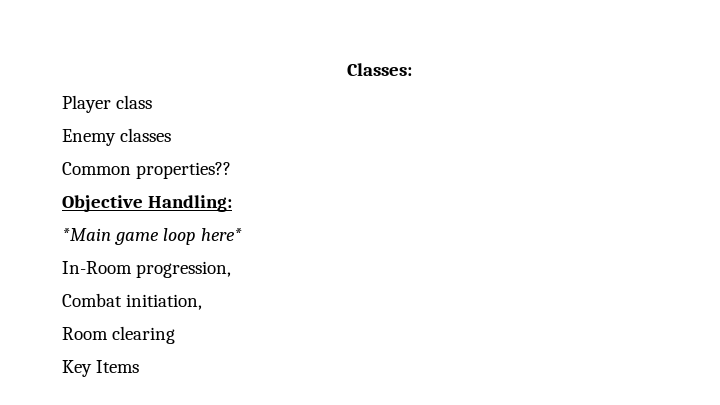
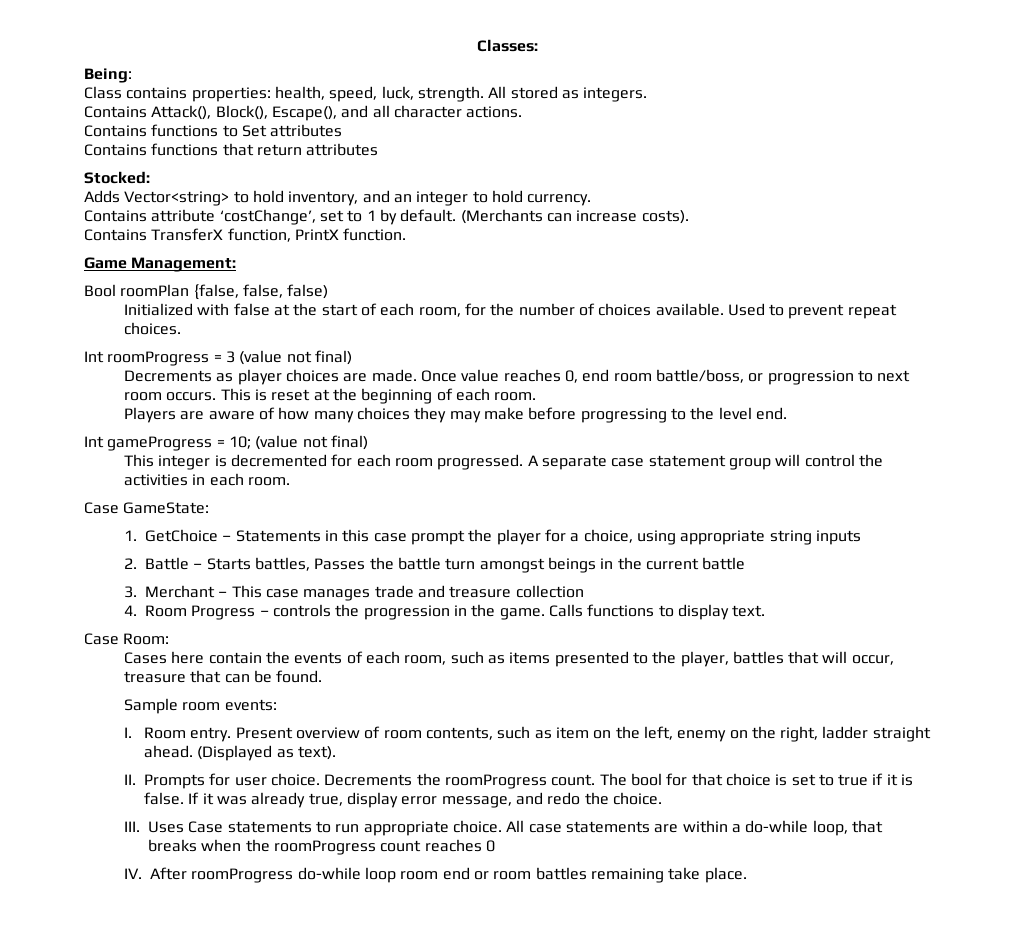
[62,95,153,113] [62,128,172,146] [62,162,232,179] [62,195,233,212] [62,228,243,245] [62,261,232,278] [62,293,203,310] [62,326,176,344] [62,360,140,377] Player class // Enemy classes // Common properties?? // Objective Handling: // *Main game loop here* // In-Room progression, // Combat initiation, // Room clearing // Key Items -> [84,68,132,83] [84,86,648,102] [84,105,523,121] [84,124,343,137] [84,143,379,156] [84,171,150,184] [84,190,592,206] [84,209,689,225] [84,228,407,242] [84,257,237,272] [84,284,329,300] [124,303,897,319] [124,322,182,335] [84,350,352,366] [124,369,911,385] [124,388,537,404] [124,407,787,423] [84,435,368,451] [124,454,883,470] [124,473,290,486] [84,502,210,514] [124,529,861,545] [124,557,746,573] [124,585,584,601] [124,604,766,620] [84,633,170,645] [124,651,894,667] [124,670,323,683] [124,698,277,714] [124,726,931,742] [144,745,336,761] [124,773,914,789] [144,792,662,808] [124,820,883,836] [148,839,495,855] [124,867,747,883] Being: // Class contains properties: health, speed, luck, strength. All stored as integers. // Contains Attack(), Block(), Escape(), and all character actions. // Contains functions to Set attributes // Contains functions that return attributes // Stocked: // Adds Vector<string> to hold inventory, and an integer to hold currency. // Contains attribute ‘costChange’, set to 1 by default. (Merchants can increase costs). // Contains TransferX function, PrintX function. // Game Management: // Bool roomPlan {false, false, false) // Initialized with false at the start of each room, for the number of choices available. Used to prevent repeat choices. // Int roomProgress = 3 (value not final) // Decrements as player choices are made. Once value reaches 0, end room battle/boss, or progression to next room occurs. This is reset at the beginning of each room. // Players are aware of how many choices they may make before progressing to the level end. // Int gameProgress = 10; (value not final) // This integer is decremented for each room progressed. A separate case statement group will control the activities in each room. // Case GameState: // 1. GetChoice – Statements in this case prompt the player for a choice, using appropriate string inputs // 2. Battle – Starts battles, Passes the battle turn amongst beings in the current battle // 3. Merchant – This case manages trade and treasure collection // 4. Room Progress – controls the progression in the game. Calls functions to display text. // Case Room: // Cases here contain the events of each room, such as items presented to the player, battles that will occur, treasure that can be found. // Sample room events: // I. Room entry. Present overview of room contents, such as item on the left, enemy on the right, ladder straight ahead. (Displayed as text). // II. Prompts for user choice. Decrements the roomProgress count. The bool for that choice is set to true if it is false. If it was already true, display error message, and redo the choice. // III. Uses Case statements to run appropriate choice. All case statements are within a do-while loop, that breaks when the roomProgress count reaches 0 // IV. After roomProgress do-while loop room end or room battles remaining take place.

